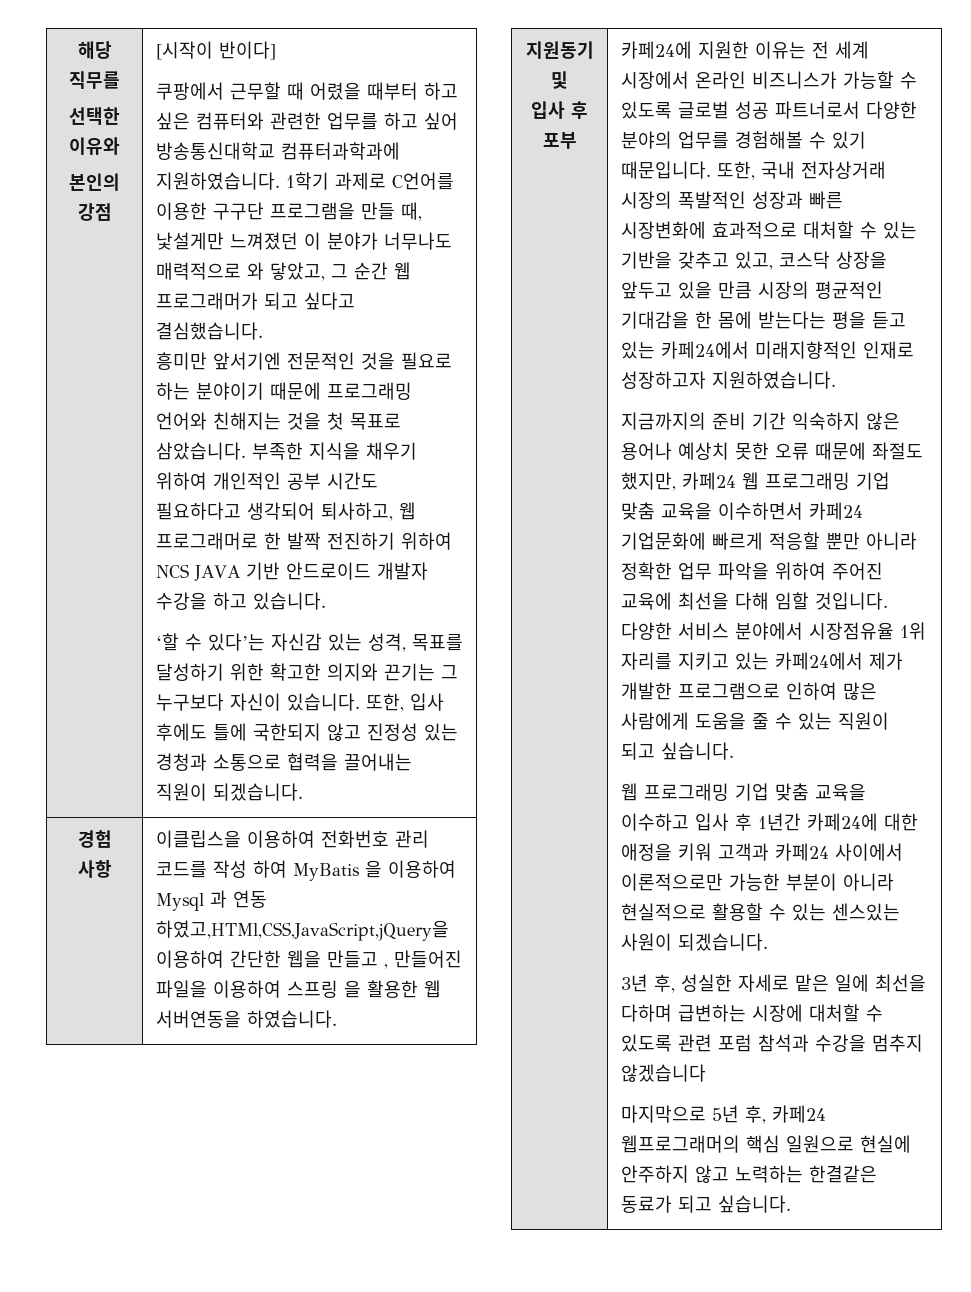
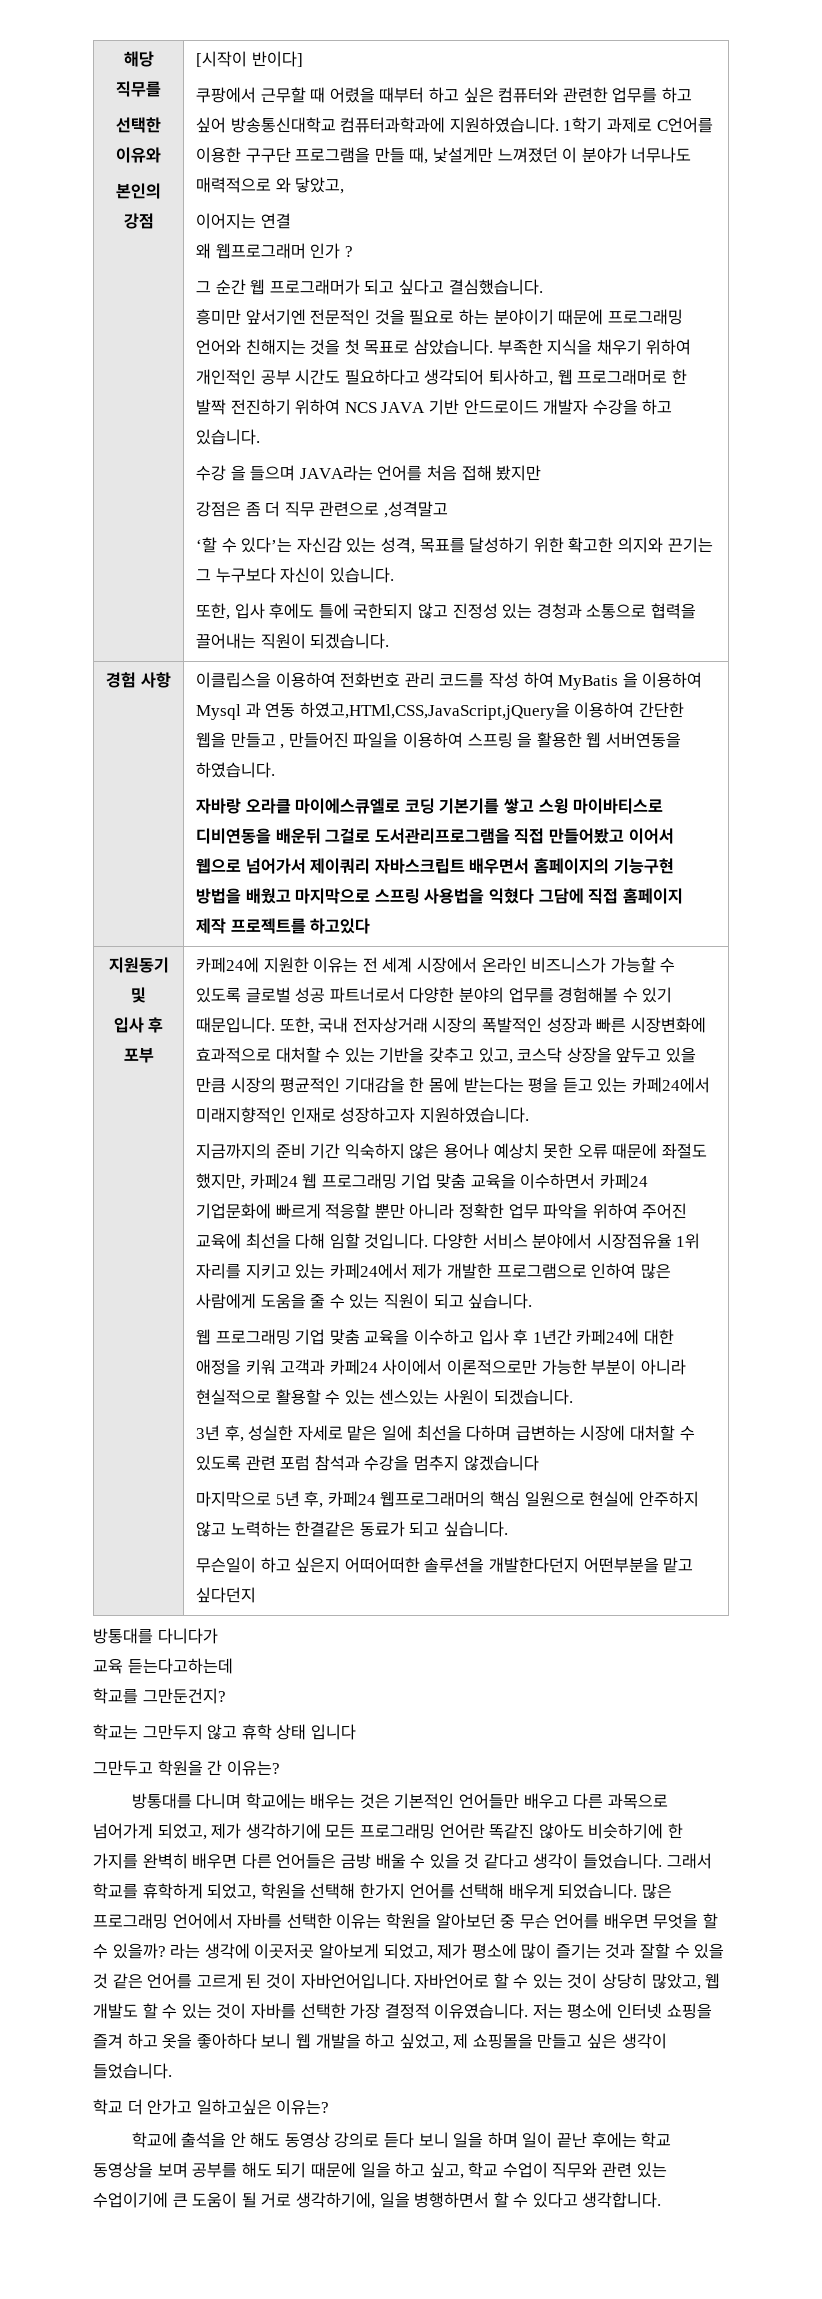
(325, 271) none -> [196,213,291,229] [196,243,353,259] // 이어지는 연결 // 왜 웹프로그래머 인가 ? //
(326, 601) none -> [196,465,542,481] [196,501,448,518] // 수강 을 들으며 JAVA라는 언어를 처음 접해 봤지만 // 강점은 좀 더 직무 관련으로 ,성격말고
(360, 702) none -> (394, 575) //
(337, 1019) none -> [196,798,664,814] [196,828,674,844] [196,858,674,874] [196,888,683,904] [196,918,371,934] // 자바랑 오라클 마이에스큐엘로 코딩 기본기를 쌓고 스윙 마이바티스로 디비연동을 배운뒤 그걸로 도서관리프로그램을 직접 만들어봤고 이어서 웹으로 넘어가서 제이쿼리 자바스크립트 배우면서 홈페이지의 기능구현 방법을 배웠고 마지막으로 스프링 사용법을 익혔다 그담에 직접 홈페이지 제작 프로젝트를 하고있다
(791, 1204) none -> [196,1557,694,1573] [196,1587,257,1603] [93,1628,218,1644] [93,1658,233,1674] [93,1688,226,1704] [93,1724,356,1740] [93,1760,280,1776] [131,1793,668,1809] [93,1823,683,1840] [93,1853,712,1869] [93,1883,672,1900] [93,1913,719,1929] [93,1943,725,1960] [93,1973,721,1990] [93,2003,712,2019] [93,2033,667,2050] [93,2063,172,2079] [93,2099,330,2115] [131,2132,672,2148] [93,2162,667,2179] [93,2192,662,2209] // 무슨일이 하고 싶은지 어떠어떠한 솔루션을 개발한다던지 어떤부분을 맡고 싶다던지 // 방통대를 다니다가 // 교육 듣는다고하는데 // 학교를 그만둔건지? // 학교는 그만두지 않고 휴학 상태 입니다 // 그만두고 학원을 간 이유는? // 방통대를 다니며 학교에는 배우는 것은 기본적인 언어들만 배우고 다른 과목으로 넘어가게 되었고, 제가 생각하기에 모든 프로그래밍 언어란 똑같진 않아도 비슷하기에 한 가지를 완벽히 배우면 다른 언어들은 금방 배울 수 있을 것 같다고 생각이 들었습니다. 그래서 학교를 휴학하게 되었고, 학원을 선택해 한가지 언어를 선택해 배우게 되었습니다. 많은 프로그래밍 언어에서 자바를 선택한 이유는 학원을 알아보던 중 무슨 언어를 배우면 무엇을 할 수 있을까? 라는 생각에 이곳저곳 알아보게 되었고, 제가 평소에 많이 즐기는 것과 잘할 수 있을 것 같은 언어를 고르게 된 것이 자바언어입니다. 자바언어로 할 수 있는 것이 상당히 많았고, 웹 개발도 할 수 있는 것이 자바를 선택한 가장 결정적 이유였습니다. 저는 평소에 인터넷 쇼핑을 즐겨 하고 옷을 좋아하다 보니 웹 개발을 하고 싶었고, 제 쇼핑몰을 만들고 싶은 생각이 들었습니다. // 학교 더 안가고 일하고싶은 이유는? // 학교에 출석을 안 해도 동영상 강의로 듣다 보니 일을 하며 일이 끝난 후에는 학교 동영상을 보며 공부를 해도 되기 때문에 일을 하고 싶고, 학교 수업이 직무와 관련 있는 수업이기에 큰 도움이 될 거로 생각하기에, 일을 병행하면서 할 수 있다고 생각합니다.

